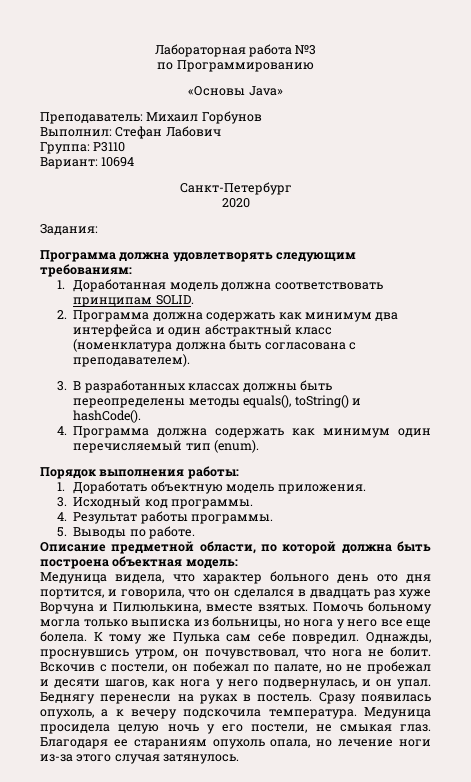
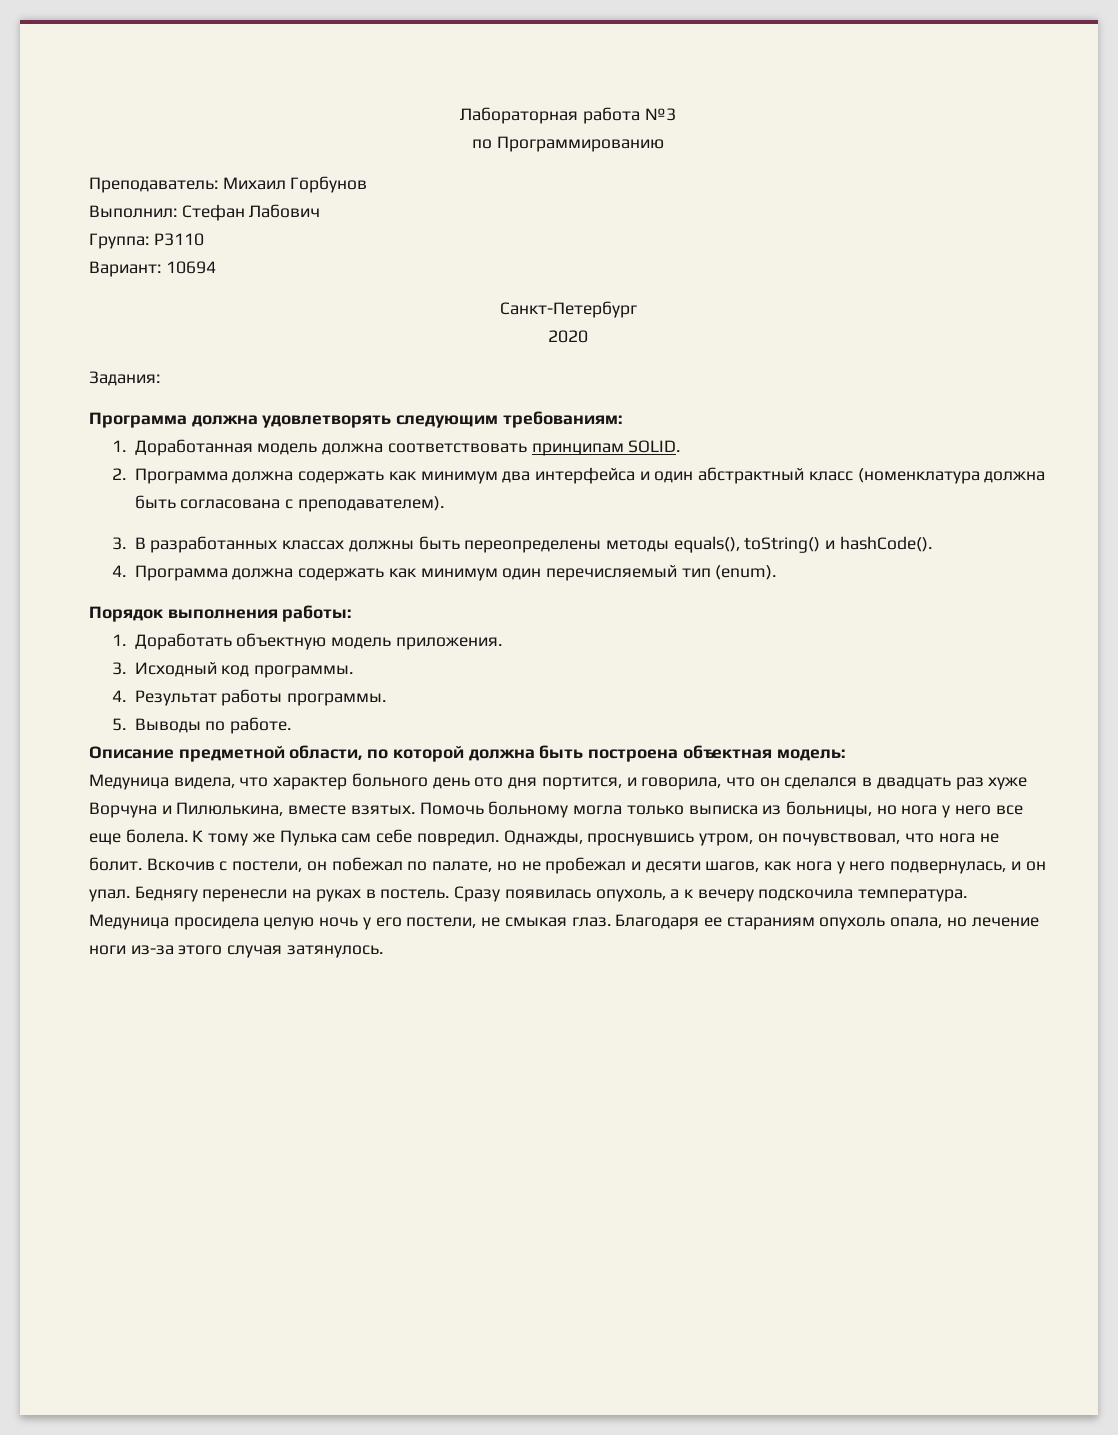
[188,86,283,96] // «Основы Java» -> (664, 144) none

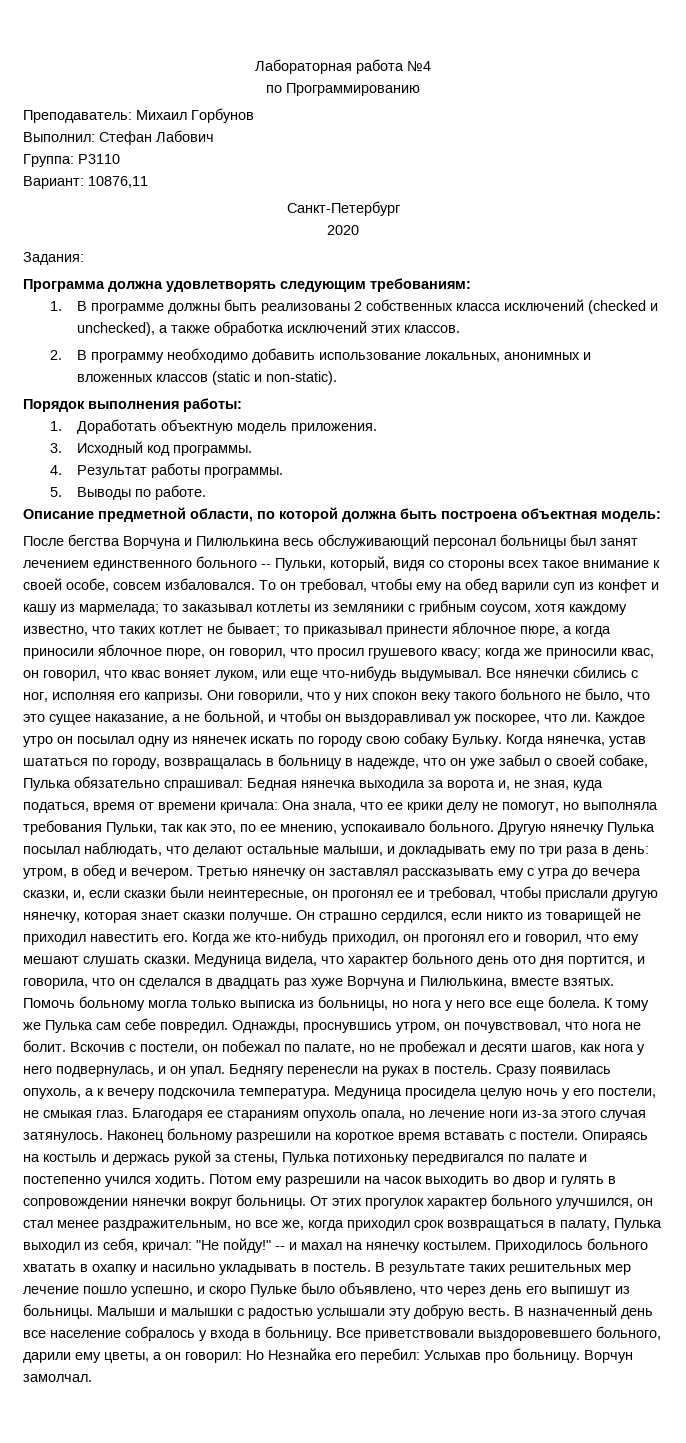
[644,108,676,121] №3 -> [407,61,431,72] №4
[165,261,216,274] 10694 -> [88,176,148,188] 10876,11
[134,439,681,456] [111,467,1046,484] [134,495,444,512] [111,536,932,553] [111,565,777,581] Доработанная модель должна соответствовать принципам SOLID. // 2. Программа должна содержать как минимум два интерфейса и один абстрактный класс (номенклатура должна быть согласована с преподавателем). // 3. В разработанных классах должны быть переопределены методы equals(), toString() и hashCode(). // 4. Программа должна содержать как минимум один перечисляемый тип (enum). -> [76,299,658,314] [76,321,460,336] [49,348,591,363] [76,371,337,385] В программе должны быть реализованы 2 собственных класса исключений (checked и unchecked), а также обработка исключений этих классов. // 2. В программу необходимо добавить использование локальных, анонимных и вложенных классов (static и non-static).
(845, 755) none -> [23,534,638,549] [23,556,660,571] [23,578,659,593] [23,600,627,615] [23,622,611,637] [23,644,654,659] [23,666,638,681] [23,688,650,703] [23,710,645,725] [23,732,646,747] [23,754,648,769] [23,776,603,791] [23,800,658,813] [23,820,655,835] [23,842,649,857] [23,864,641,879] [23,886,658,901] [23,908,641,923] [23,930,639,945] [23,956,190,967] После бегства Ворчуна и Пилюлькина весь обслуживающий персонал больницы был занят лечением единственного больного -- Пульки, который, видя со стороны всех такое внимание к своей особе, совсем избаловался. То он требовал, чтобы ему на обед варили суп из конфет и кашу из мармелада; то заказывал котлеты из земляники с грибным соусом, хотя каждому известно, что таких котлет не бывает; то приказывал принести яблочное пюре, а когда приносили яблочное пюре, он говорил, что просил грушевого квасу; когда же приносили квас, он говорил, что квас воняет луком, или еще что-нибудь выдумывал. Все нянечки сбились с ног, исполняя его капризы. Они говорили, что у них спокон веку такого больного не было, что это сущее наказание, а не больной, и чтобы он выздоравливал уж поскорее, что ли. Каждое утро он посылал одну из нянечек искать по городу свою собаку Бульку. Когда нянечка, устав шататься по городу, возвращалась в больницу в надежде, что он уже забыл о своей собаке, Пулька обязательно спрашивал: Бедная нянечка выходила за ворота и, не зная, куда податься, время от времени кричала: Она знала, что ее крики делу не помогут, но выполняла требования Пульки, так как это, по ее мнению, успокаивало больного. Другую нянечку Пулька посылал наблюдать, что делают остальные малыши, и докладывать ему по три раза в день: утром, в обед и вечером. Третью нянечку он заставлял рассказывать ему с утра до вечера сказки, и, если сказки были неинтересные, он прогонял ее и требовал, чтобы прислали другую нянечку, которая знает сказки получше. Он страшно сердился, если никто из товарищей не приходил навестить его. Когда же кто-нибудь приходил, он прогонял его и говорил, что ему мешают слушать сказки.
(383, 951) none -> [107,1128,648,1143] [23,1150,587,1165] [23,1174,616,1187] [23,1194,653,1209] [23,1218,662,1231] [23,1238,648,1253] [23,1262,631,1275] [23,1282,630,1297] [23,1304,653,1319] [23,1326,661,1341] [23,1348,633,1363] [23,1374,92,1382] Наконец больному разрешили на короткое время вставать с постели. Опираясь на костыль и держась рукой за стены, Пулька потихоньку передвигался по палате и постепенно учился ходить. Потом ему разрешили на часок выходить во двор и гулять в сопровождении нянечки вокруг больницы. От этих прогулок характер больного улучшился, он стал менее раздражительным, но все же, когда приходил срок возвращаться в палату, Пулька выходил из себя, кричал: "Не пойду!" -- и махал на нянечку костылем. Приходилось больного хватать в охапку и насильно укладывать в постель. В результате таких решительных мер лечение пошло успешно, и скоро Пульке было объявлено, что через день его выпишут из больницы. Малыши и малышки с радостью услышали эту добрую весть. В назначенный день все население собралось у входа в больницу. Все приветствовали выздоровевшего больного, дарили ему цветы, а он говорил: Но Незнайка его перебил: Услыхав про больницу. Ворчун замолчал.

